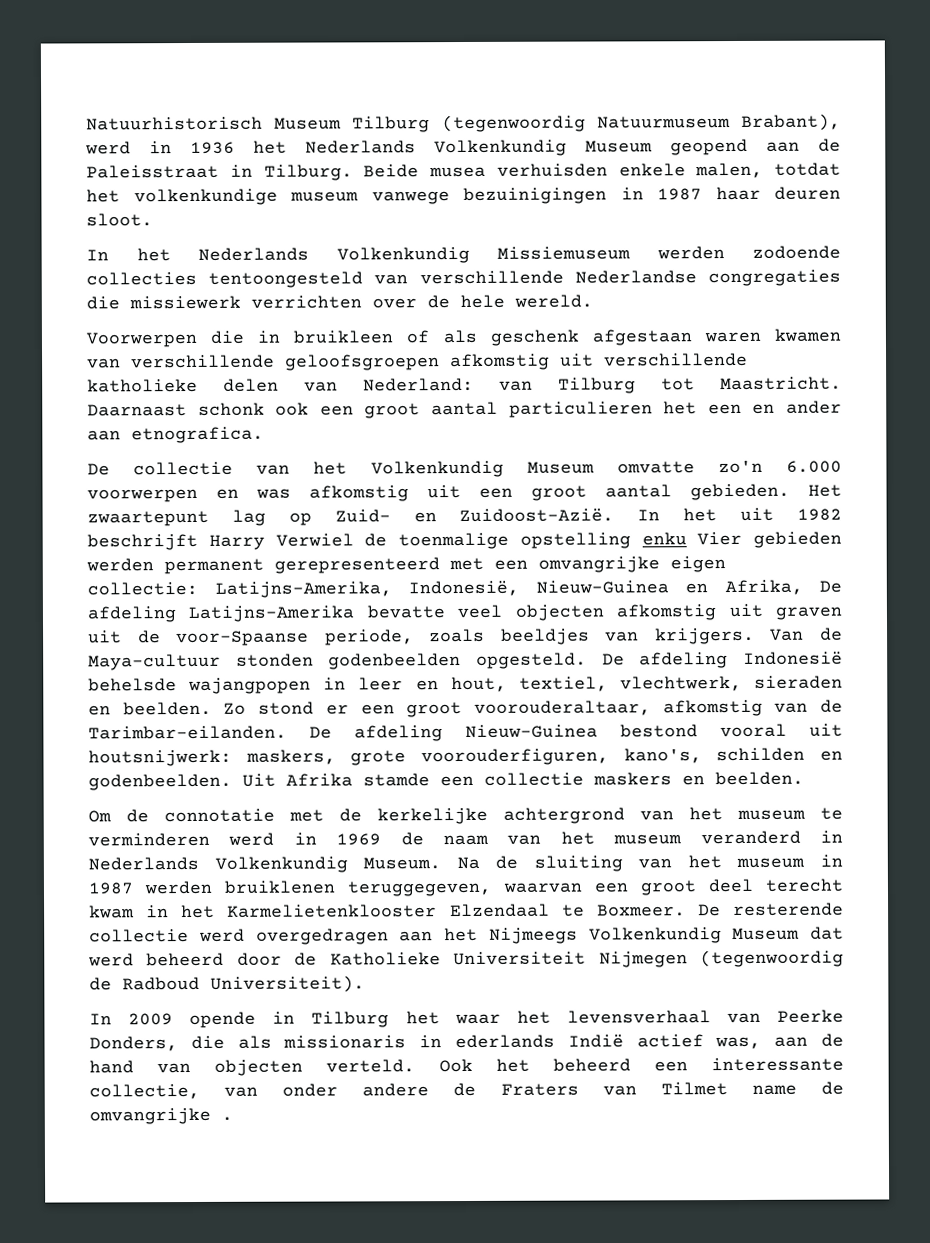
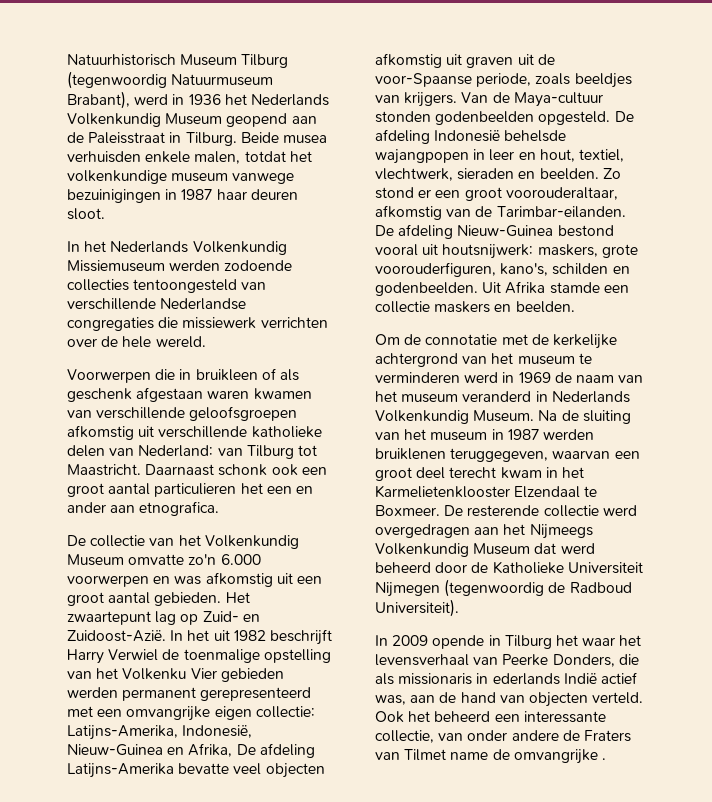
[641,532,687,546] enku -> [67,668,187,680] van het Volkenku

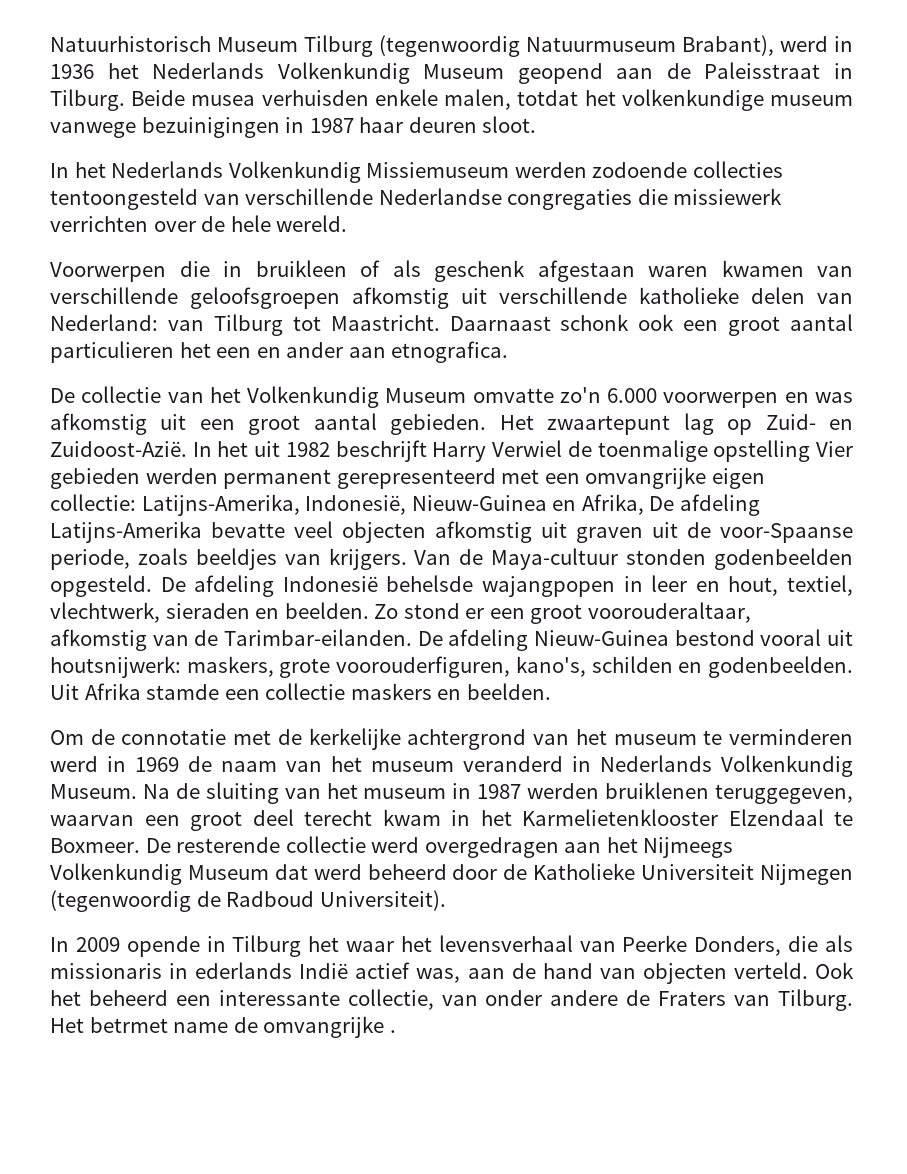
[67,668,187,680] van het Volkenku -> (811, 451) none
[404,749,447,761] Tilmet -> [778,989,853,1011] [50,1017,168,1033] Tilburg. Het betrmet

